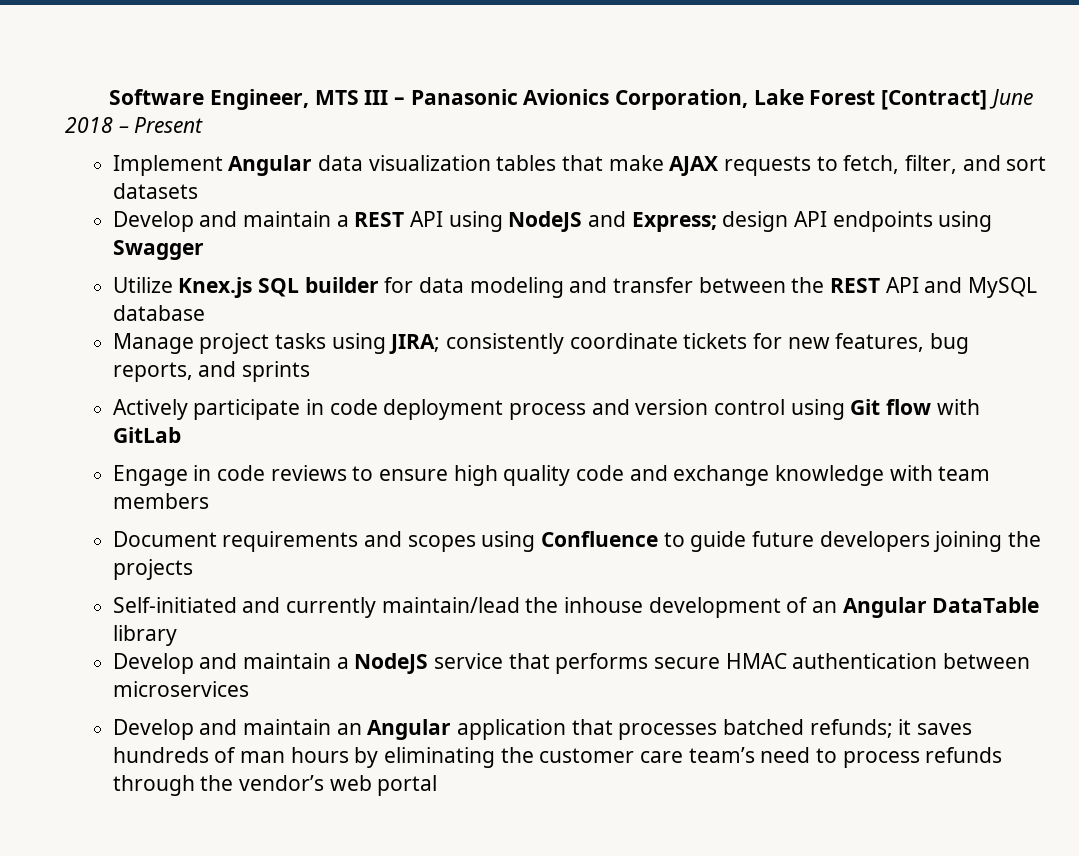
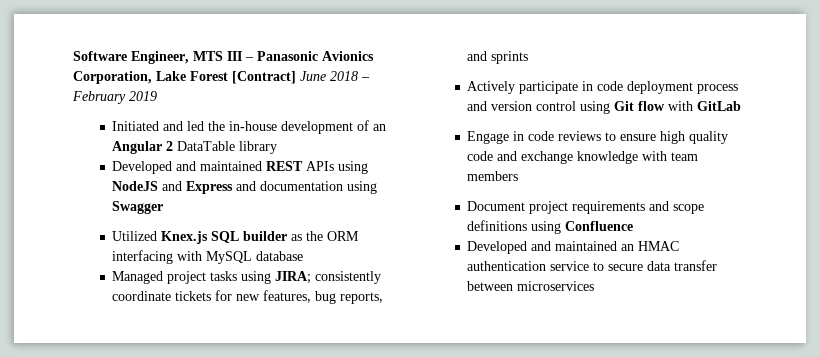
[134,117,204,133] [112,155,1047,176] [112,183,198,199] [112,211,933,232] Present // Implement Angular data visualization tables that make AJAX requests to fetch, filter, and sort datasets // Develop and maintain a REST API using NodeJS and Express; design API endpoints -> [72,91,157,104] [112,120,387,134] [112,141,278,154] [112,161,369,174] [112,181,344,194] February 2019 // Initiated and led the in-house development of an Angular 2 DataTable library // Developed and maintained REST APIs using NodeJS and Express and documentation
[112,277,173,293] Utilize -> [112,231,158,241] Utilized
[384,277,963,298] for data modeling and transfer between the REST API and -> [291,231,360,241] [112,250,203,264] as the ORM interfacing with
[112,333,194,354] Manage -> [112,271,164,284] Managed
(217, 539) none -> [529,201,569,214] project
[407,535,476,552] scopes -> [673,204,705,214] [467,220,528,231] scope definitions
[663,531,1042,552] [112,559,193,580] [112,597,1040,618] [112,625,177,646] [112,653,1031,674] [112,681,249,697] [112,719,973,740] [112,747,1003,768] [112,775,438,796] to guide future developers joining the projects // Self-initiated and currently maintain/lead the inhouse development of an Angular DataTable library // Develop and maintain a NodeJS service that performs secure HMAC authentication between microservices // Develop and maintain an Angular application that processes batched refunds; it saves hundreds of man hours by eliminating the customer care team’s need to process refunds through the vendor’s web portal -> [467,241,680,254] [467,260,718,271] [467,281,595,291] // Developed and maintained an HMAC authentication service to secure data transfer between microservices

